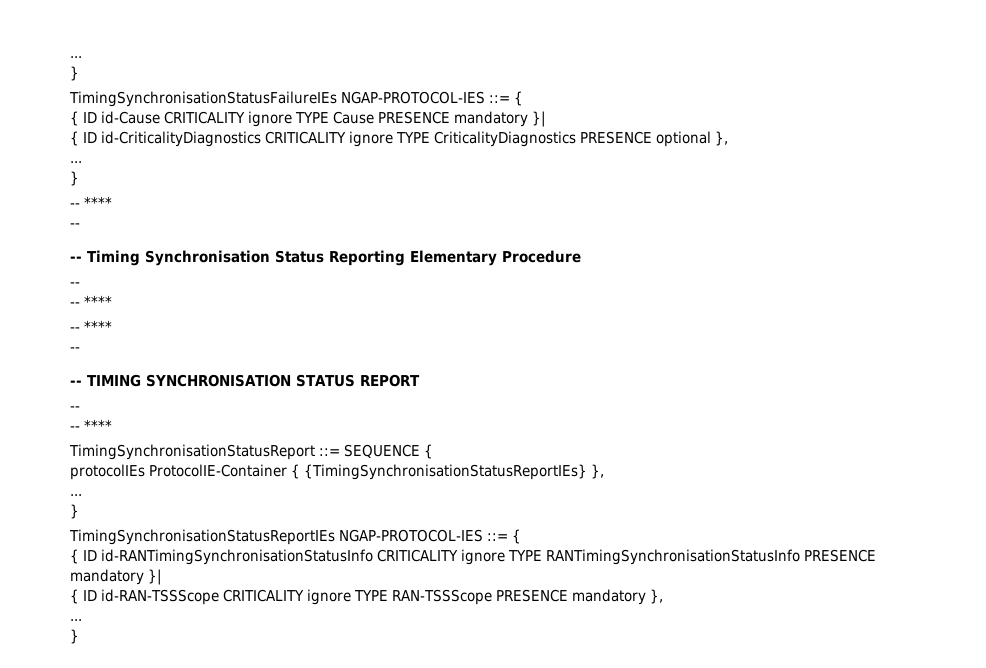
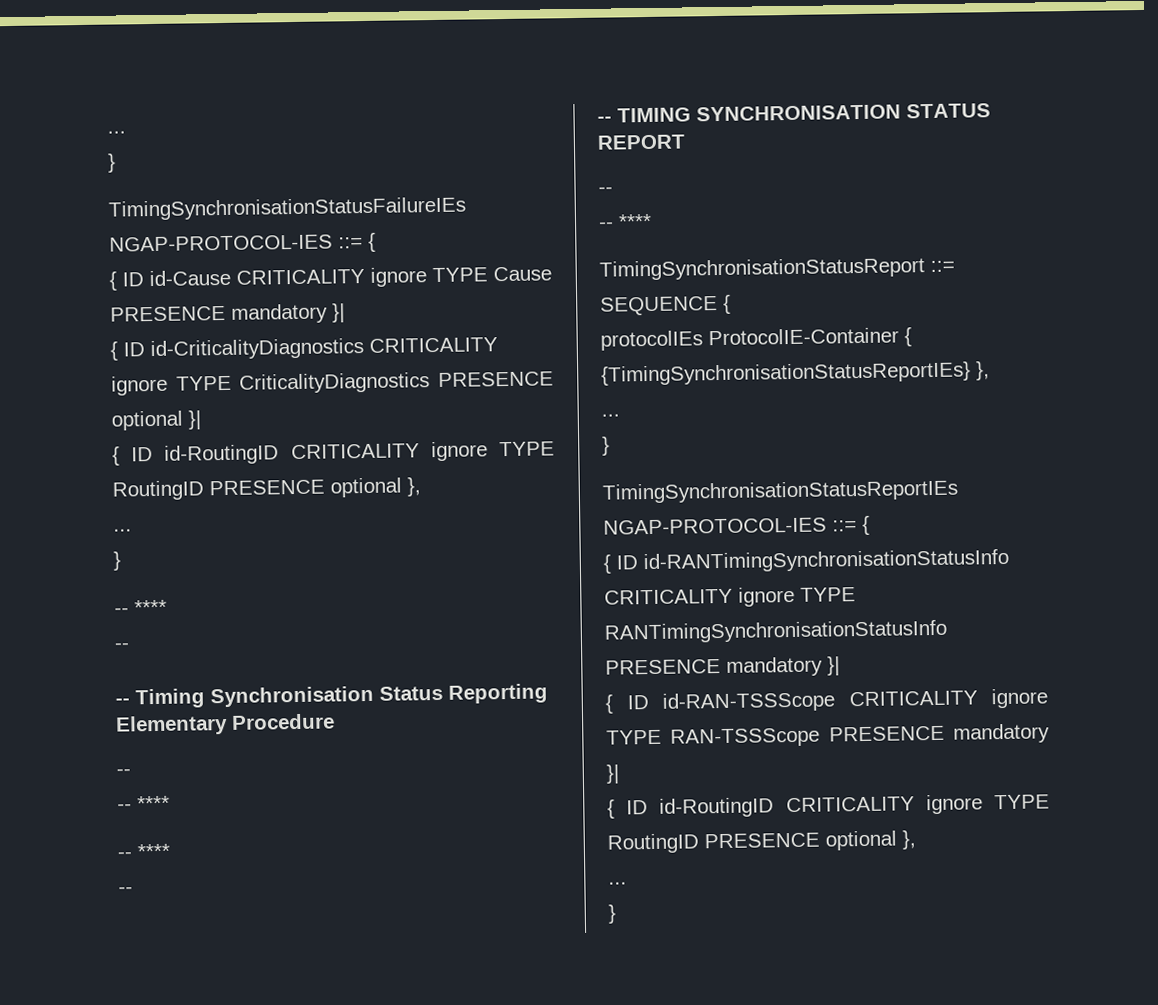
(711, 139) none -> [188,410,201,430] [112,441,555,466] [112,477,402,501] }| // { ID id-RoutingID CRITICALITY ignore TYPE RoutingID PRESENCE optional
(646, 597) none -> [606,764,619,784] [607,794,1050,819] [607,830,897,854] }| // { ID id-RoutingID CRITICALITY ignore TYPE RoutingID PRESENCE optional

